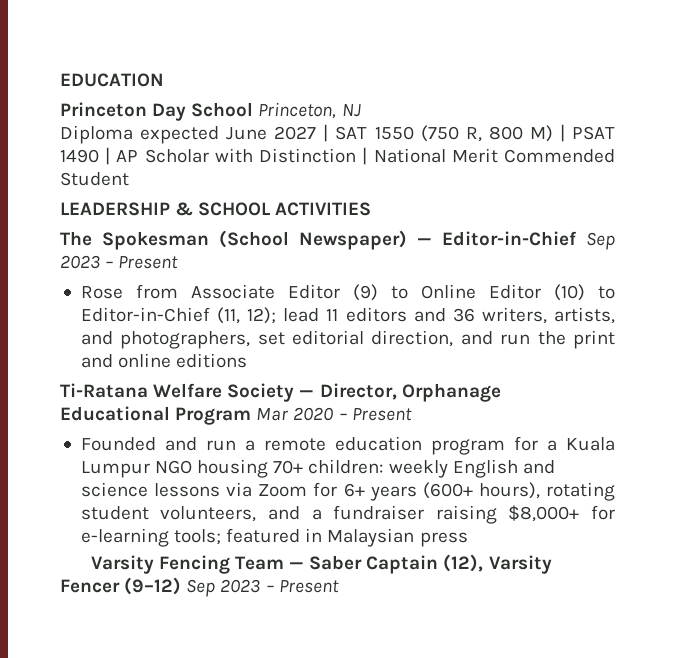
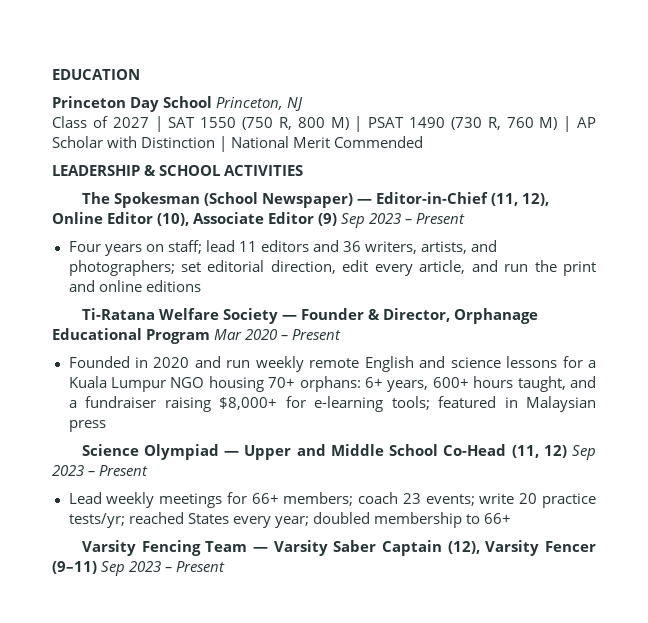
[60,125,268,144] Diploma expected June -> [52,116,108,128] Class of
(99, 156) none -> [450,117,558,130] (730 R, 760 M)
[60,172,129,186] Student -> (424, 142) none
[586,232,615,250] [60,255,179,269] [80,284,616,301] [80,307,277,324] Sep 2023 – Present // Rose from Associate Editor (9) to Online Editor (10) to Editor-in-Chief (11, 12); -> [491,193,550,206] [52,212,466,228] [68,240,202,256] (11, 12), Online Editor (10), Associate Editor (9) Sep 2023 – Present // Four years on staff;
[120,331,251,349] photographers, -> [68,260,175,276] photographers;
(454, 338) none -> [342,260,466,276] edit every article,
(315, 393) none -> [301,308,381,320] Founder &
[164,436,505,455] and run a remote education program -> [134,356,558,372] in 2020 and run weekly remote English and science lessons
[308,459,555,478] [80,482,615,501] [80,506,257,522] children: weekly English and science lessons via Zoom for 6+ years (600+ hours), rotating student volunteers, -> [299,376,566,392] orphans: 6+ years, 600+ hours taught,
(468, 539) none -> [81,444,596,460] [52,465,149,476] [68,492,596,508] [68,512,511,528] // Science Olympiad — Upper and Middle School Co-Head (11, 12) Sep 2023 – Present // Lead weekly meetings for 66+ members; coach 23 events; write 20 practice tests/yr; reached States every year; doubled membership to 66+
(305, 565) none -> [273,540,328,556] Varsity
[124,577,182,595] (9–12) -> [52,561,97,574] (9–11)

